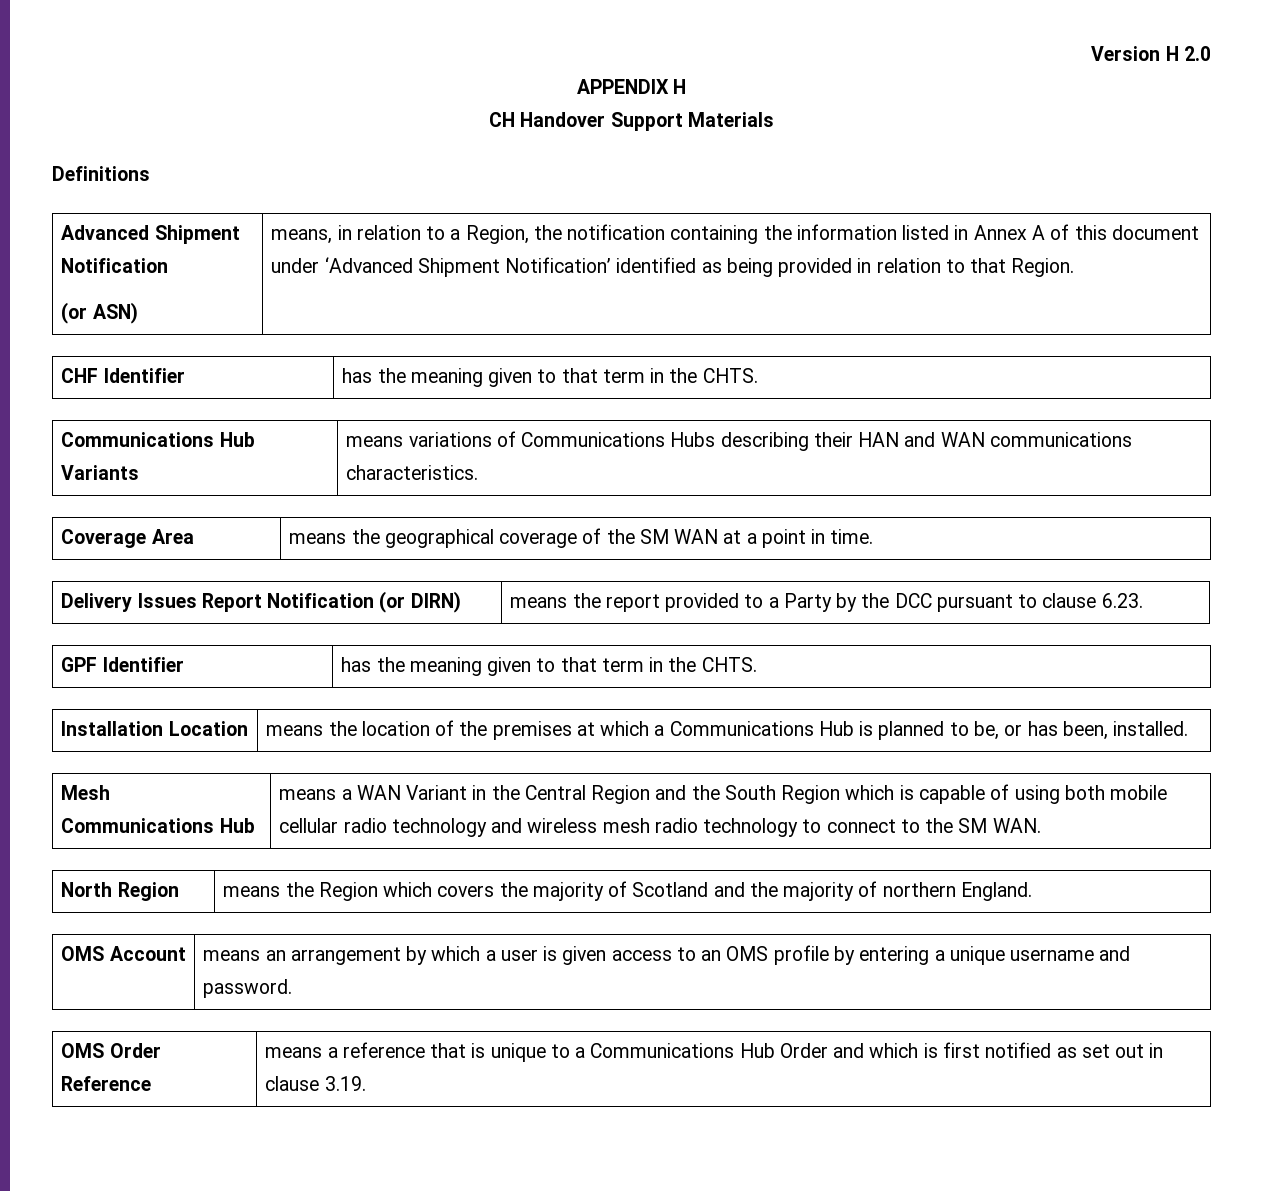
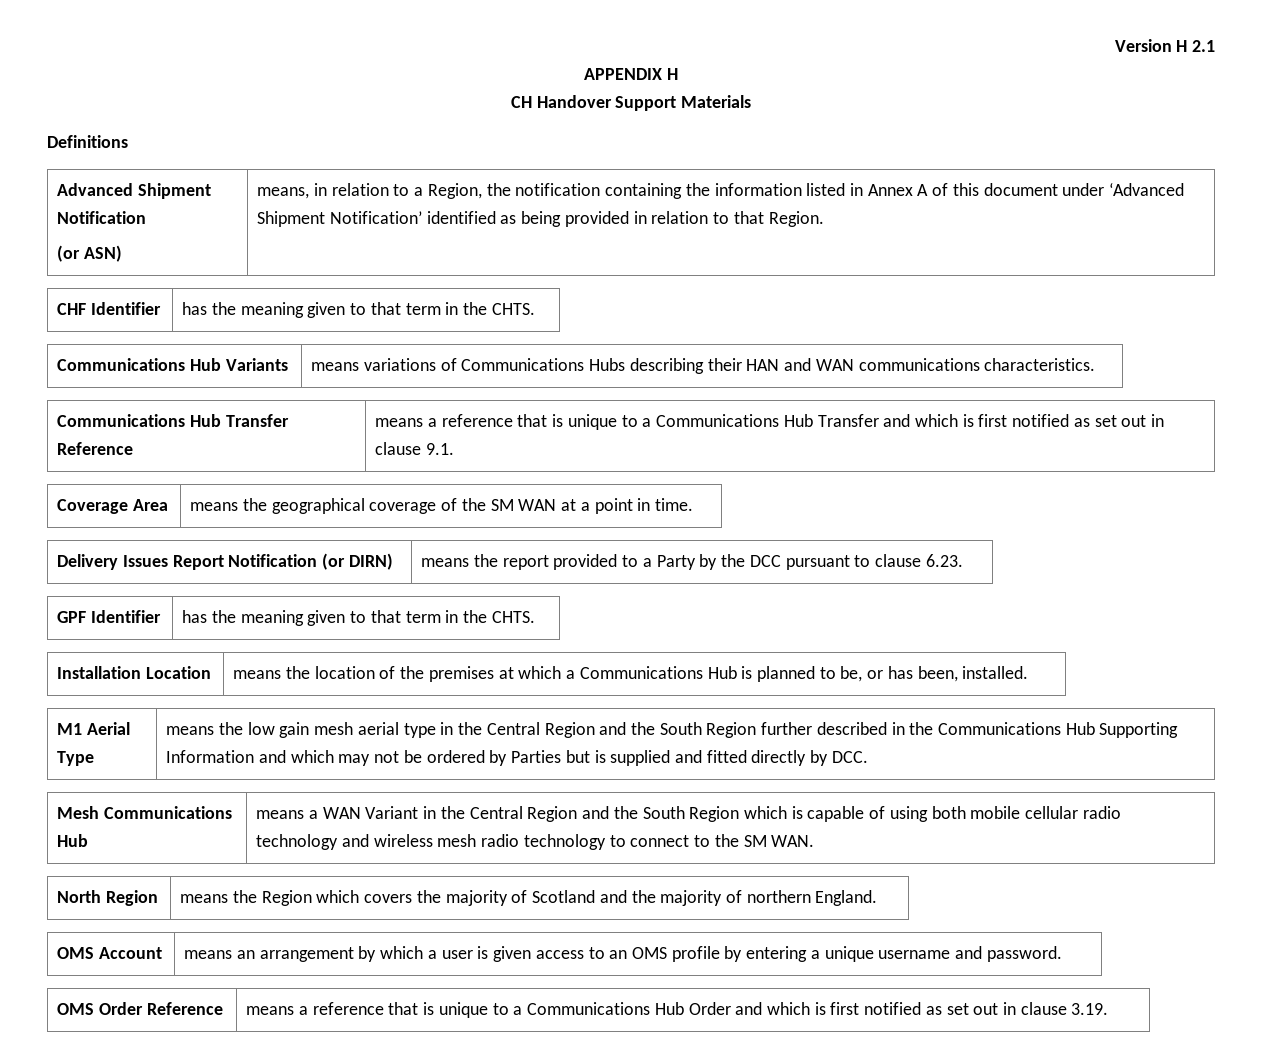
[1184,46,1212,61] 2.0 -> [1191,40,1215,52] 2.1
(479, 472) none -> [57,414,289,427] [57,442,134,455] [375,414,1165,430] [375,442,454,455] // Communications Hub Transfer Reference | means a reference that is unique to a Communications Hub Transfer and which is first notified as set out in clause 9.1.
(1189, 728) none -> [57,722,130,735] [57,751,95,766] [166,722,1179,738] [166,750,868,766] // M1 Aerial Type | means the low gain mesh aerial type in the Central Region and the South Region further described in the Communications Hub Supporting Information and which may not be ordered by Parties but is supplied and fitted directly by DCC.

